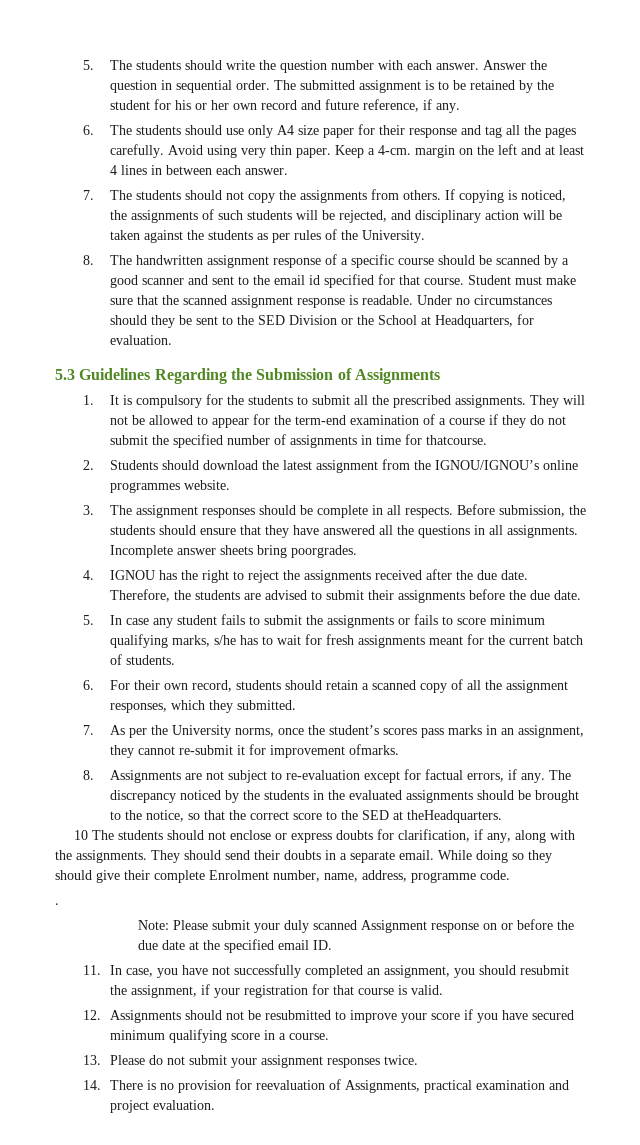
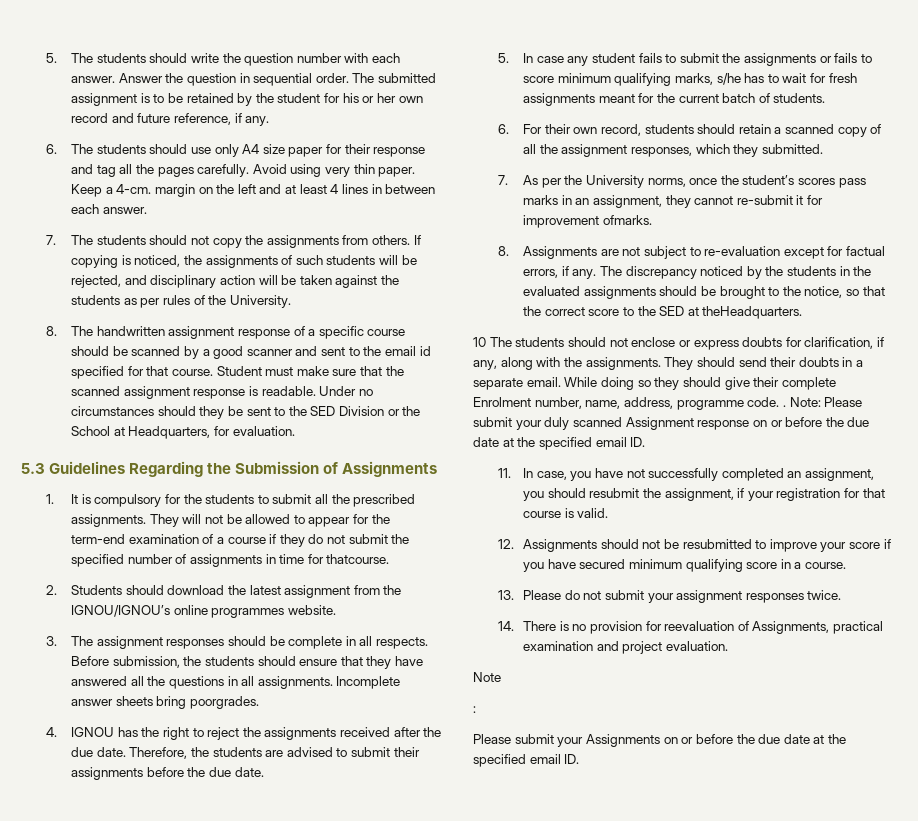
(510, 875) // -> (780, 402) none
(59, 904) // -> (786, 406) none
(216, 1105) none -> [473,672,501,682] [473,706,476,713] [473,734,847,747] [473,754,580,767] // Note // : // Please submit your Assignments on or before the due date at the specified email ID.

